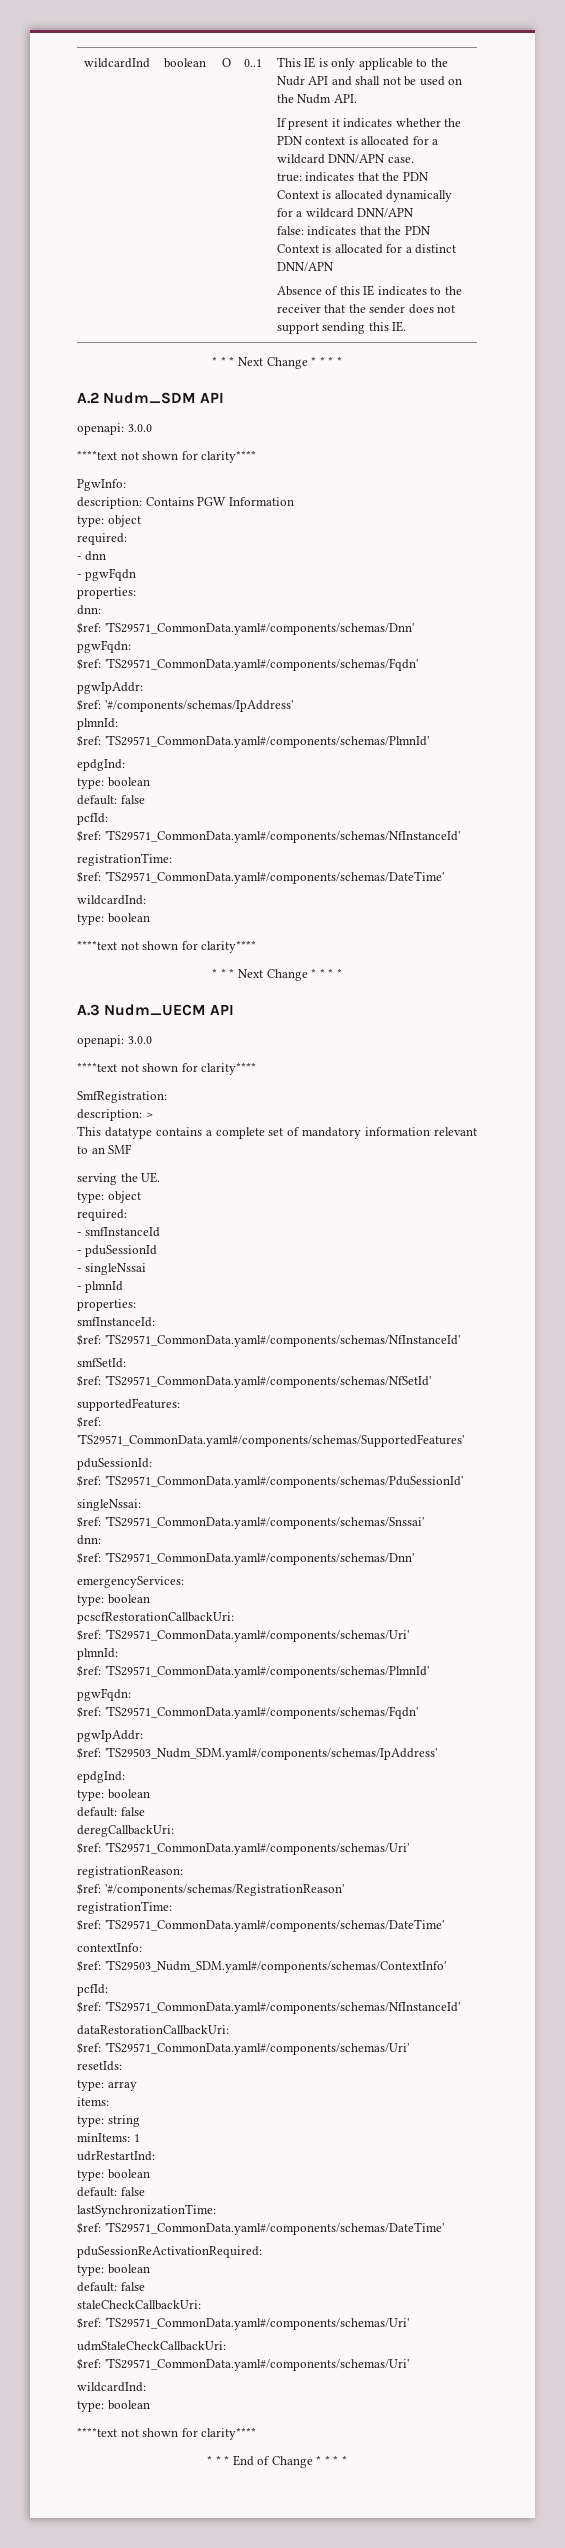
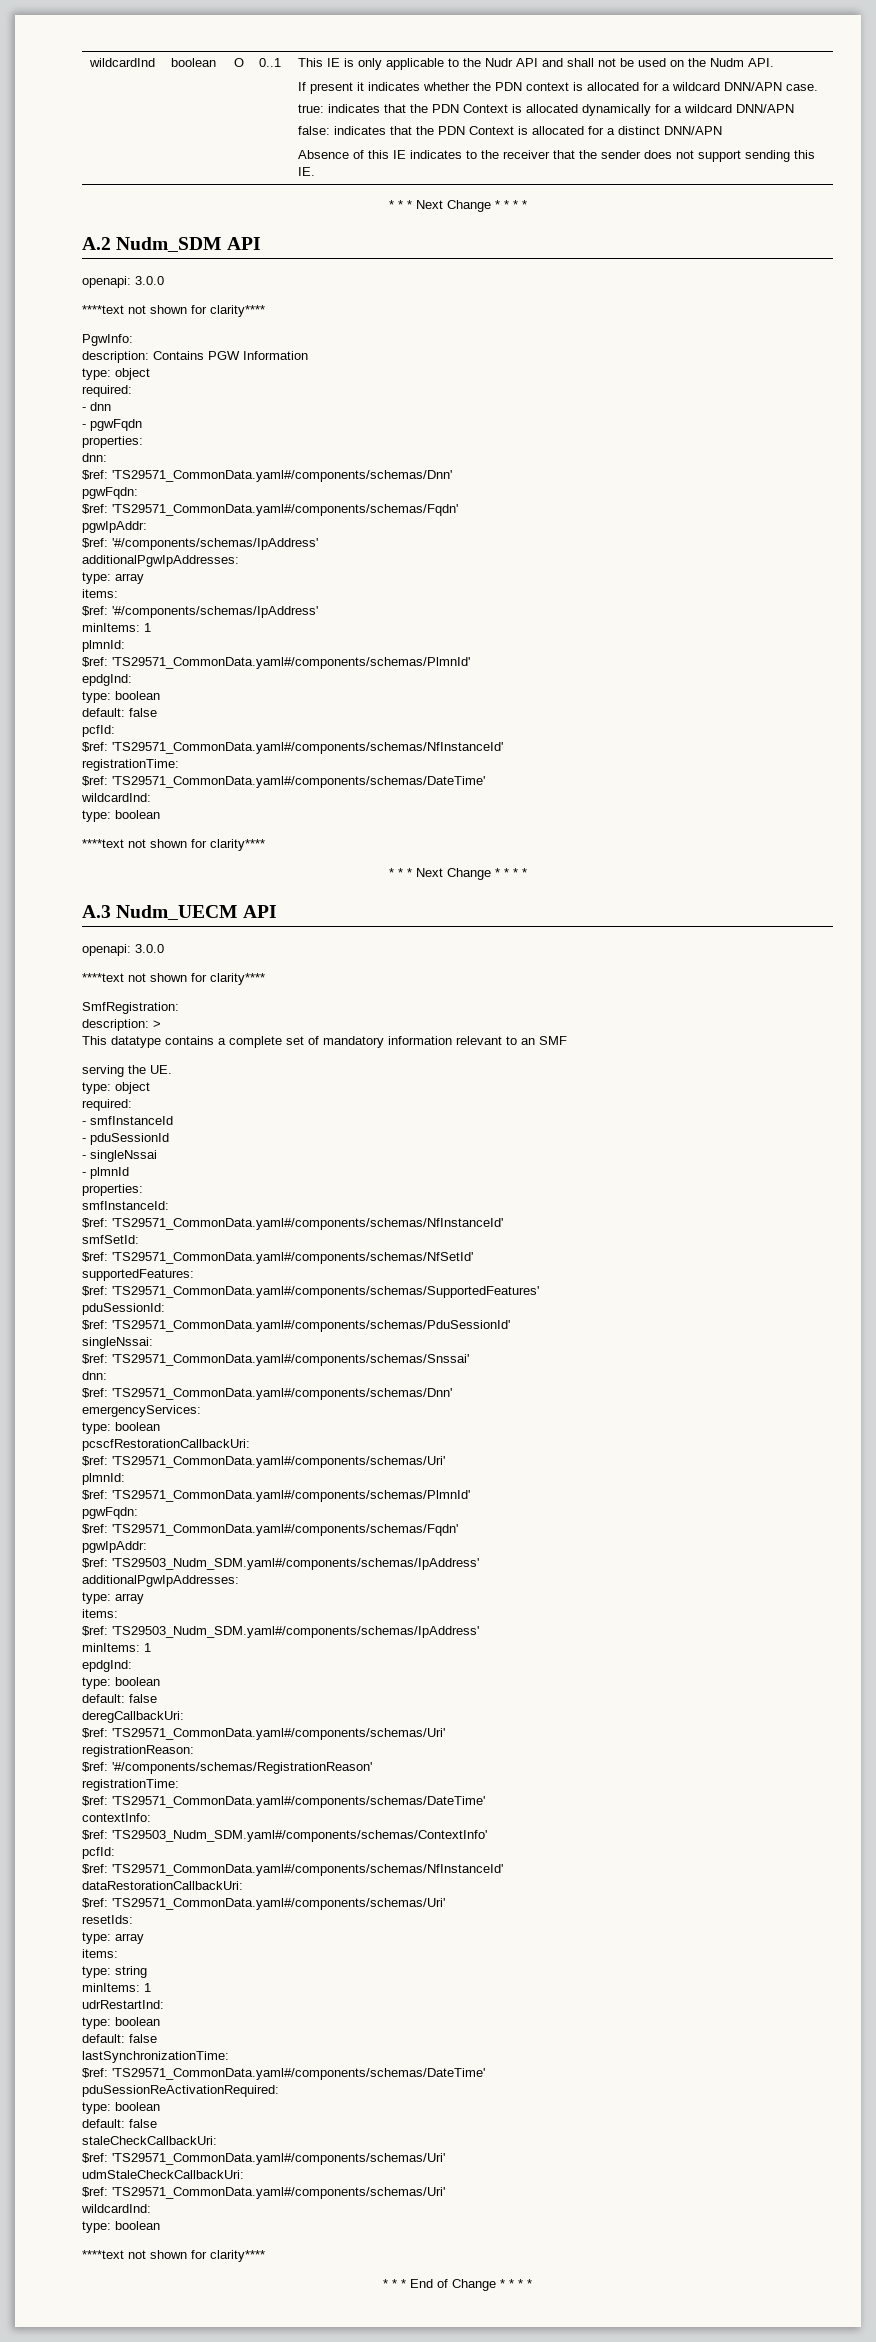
(293, 706) none -> [82,555,239,567] [82,572,144,584] [82,589,118,598] [82,606,318,618] [82,623,151,632] // additionalPgwIpAddresses: // type: array // items: // $ref: '#/components/schemas/IpAddress' // minItems: 1
(437, 1753) none -> [82,1575,239,1587] [82,1592,144,1604] [82,1609,118,1618] [82,1626,479,1638] [82,1643,151,1652] // additionalPgwIpAddresses: // type: array // items: // $ref: 'TS29503_Nudm_SDM.yaml#/components/schemas/IpAddress' // minItems: 1

